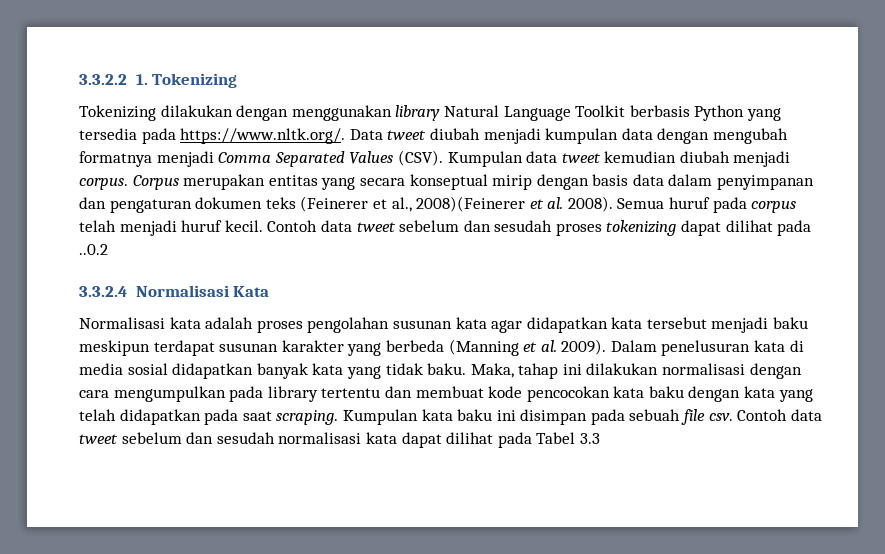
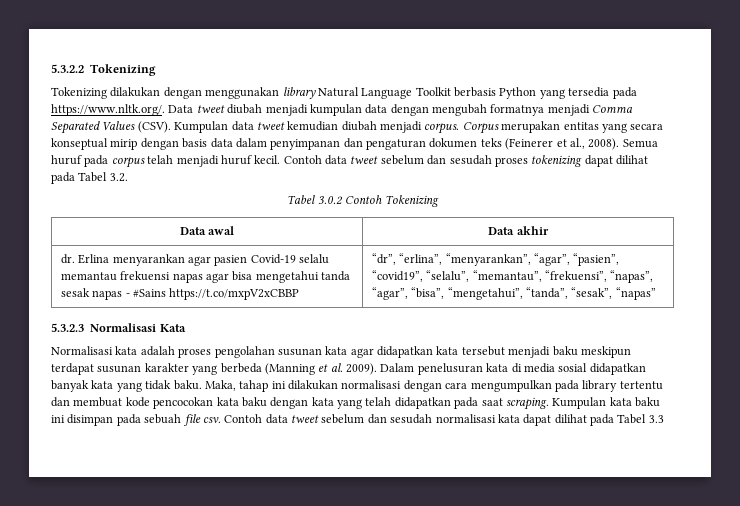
[79,74,148,85] 3.3.2.2 1. -> [51,64,84,73] 5.3.2.2
[416,196,564,212] 2008)(Feinerer et al. -> (585, 143) none
[79,244,108,255] [79,286,127,297] ..0.2 // 3.3.2.4 -> [78,172,128,182] [287,195,439,207] [179,226,235,235] [488,226,549,235] [60,254,330,266] [60,271,351,283] [60,288,300,300] [371,253,620,266] [371,270,654,283] [371,287,656,300] [51,323,84,332] Tabel 3.2. // Tabel 3.0.2 Contoh Tokenizing // Data awal | Data akhir // dr. Erlina menyarankan agar pasien Covid-19 selalu memantau frekuensi napas agar bisa mengetahui tanda sesak napas - #Sains https://t.co/mxpV2xCBBP | “dr”, “erlina”, “menyarankan”, “agar”, “pasien”, “covid19”, “selalu”, “memantau”, “frekuensi”, “napas”, “agar”, “bisa”, “mengetahui”, “tanda”, “sesak”, “napas” // 5.3.2.3

